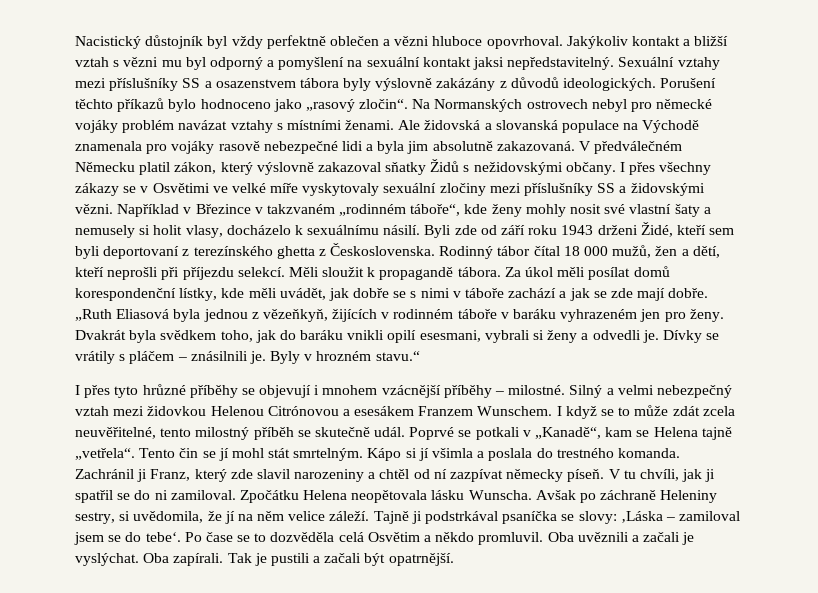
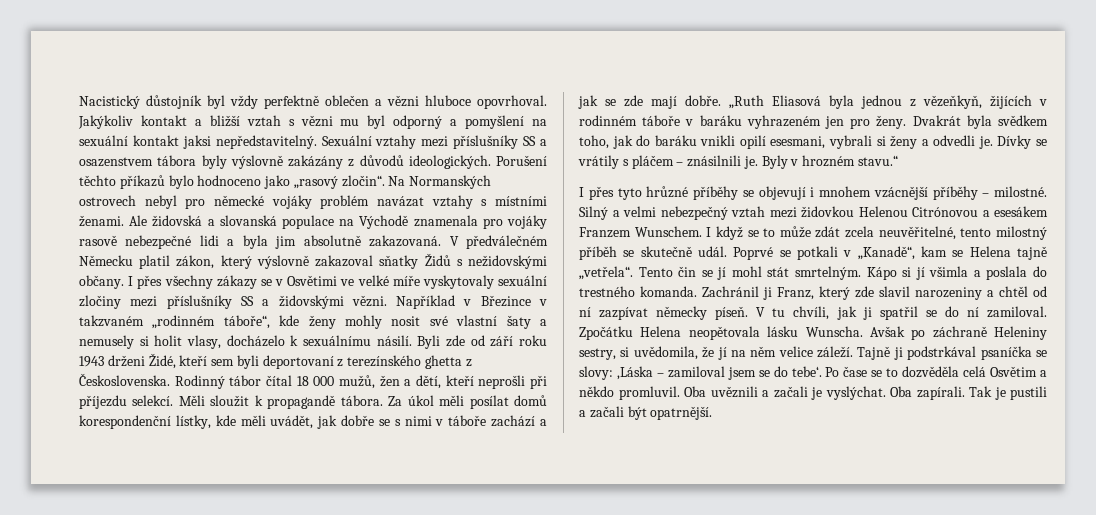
[154,490,168,500] ni -> [966,307,979,317] ní

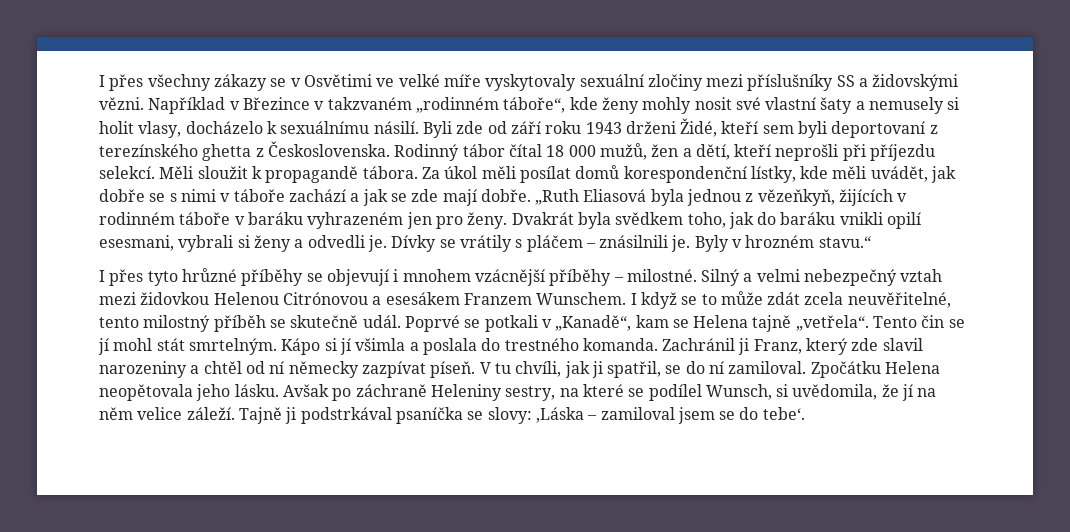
[79,95,547,109] [78,115,547,129] [79,135,548,149] [79,155,547,169] [79,175,492,189] [79,195,547,209] [79,215,547,229] [79,235,549,249] [79,253,547,269] [79,275,124,289] Nacistický důstojník byl vždy perfektně oblečen a vězni hluboce opovrhoval. Jakýkoliv kontakt a bližší vztah s vězni mu byl odporný a pomyšlení na sexuální kontakt jaksi nepředstavitelný. Sexuální vztahy mezi příslušníky SS a osazenstvem tábora byly výslovně zakázány z důvodů ideologických. Porušení těchto příkazů bylo hodnoceno jako „rasový zločin“. Na Normanských ostrovech nebyl pro německé vojáky problém navázat vztahy s místními ženami. Ale židovská a slovanská populace na Východě znamenala pro vojáky rasově nebezpečné lidi a byla jim absolutně zakazovaná. V předválečném Německu platil zákon, který výslovně zakazoval sňatky Židů s nežidovskými občany. -> (99, 81) none
[599,306,708,320] zazpívat německy -> [288,361,426,378] německy zazpívat
[879,306,918,320] spatřil -> [607,361,662,378] spatřil,
[767,326,863,337] lásku Wunscha. -> [196,384,279,401] jeho lásku.
(616, 354) none -> [559,384,772,401] na které se podílel Wunsch,
[825,366,1047,378] [579,386,1047,400] [579,406,713,420] Po čase se to dozvěděla celá Osvětim a někdo promluvil. Oba uvěznili a začali je vyslýchat. Oba zapírali. Tak je pustili a začali být opatrnější. -> (805, 413) none

